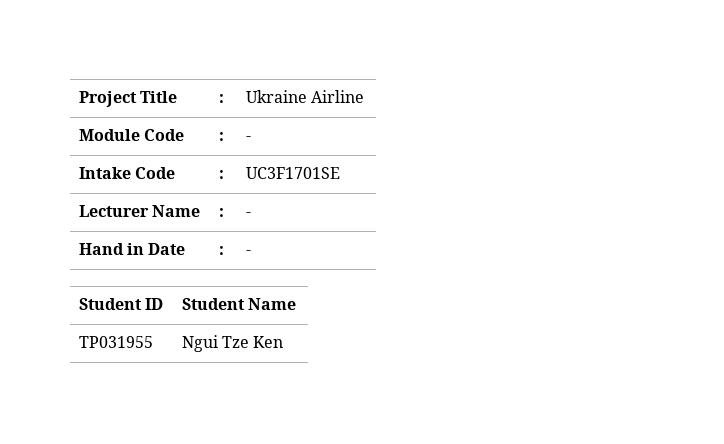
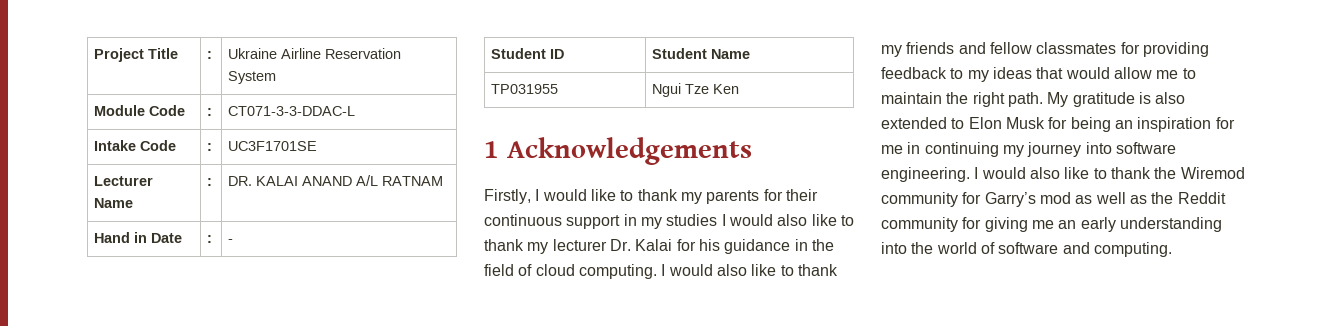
(364, 96) none -> [324,48,401,59] [227,71,276,84] Reservation System
[245,136,251,141] - -> [227,106,355,116] CT071-3-3-DDAC-L
[245,212,251,217] - -> [227,175,443,186] DR. KALAI ANAND A/L RATNAM
(284, 342) none -> [484,137,752,165] [484,189,818,204] [484,214,854,229] [484,239,834,254] [484,264,838,279] [881,42,1209,57] [881,67,1196,82] [881,92,1186,107] [881,117,1235,132] [881,142,1176,157] [881,167,1245,182] [881,192,1226,207] [881,217,1222,232] [881,242,1172,257] // 1 Acknowledgements // Firstly, I would like to thank my parents for their continuous support in my studies I would also like to thank my lecturer Dr. Kalai for his guidance in the field of cloud computing. I would also like to thank my friends and fellow classmates for providing feedback to my ideas that would allow me to maintain the right path. My gratitude is also extended to Elon Musk for being an inspiration for me in continuing my journey into software engineering. I would also like to thank the Wiremod community for Garry’s mod as well as the Reddit community for giving me an early understanding into the world of software and computing.

